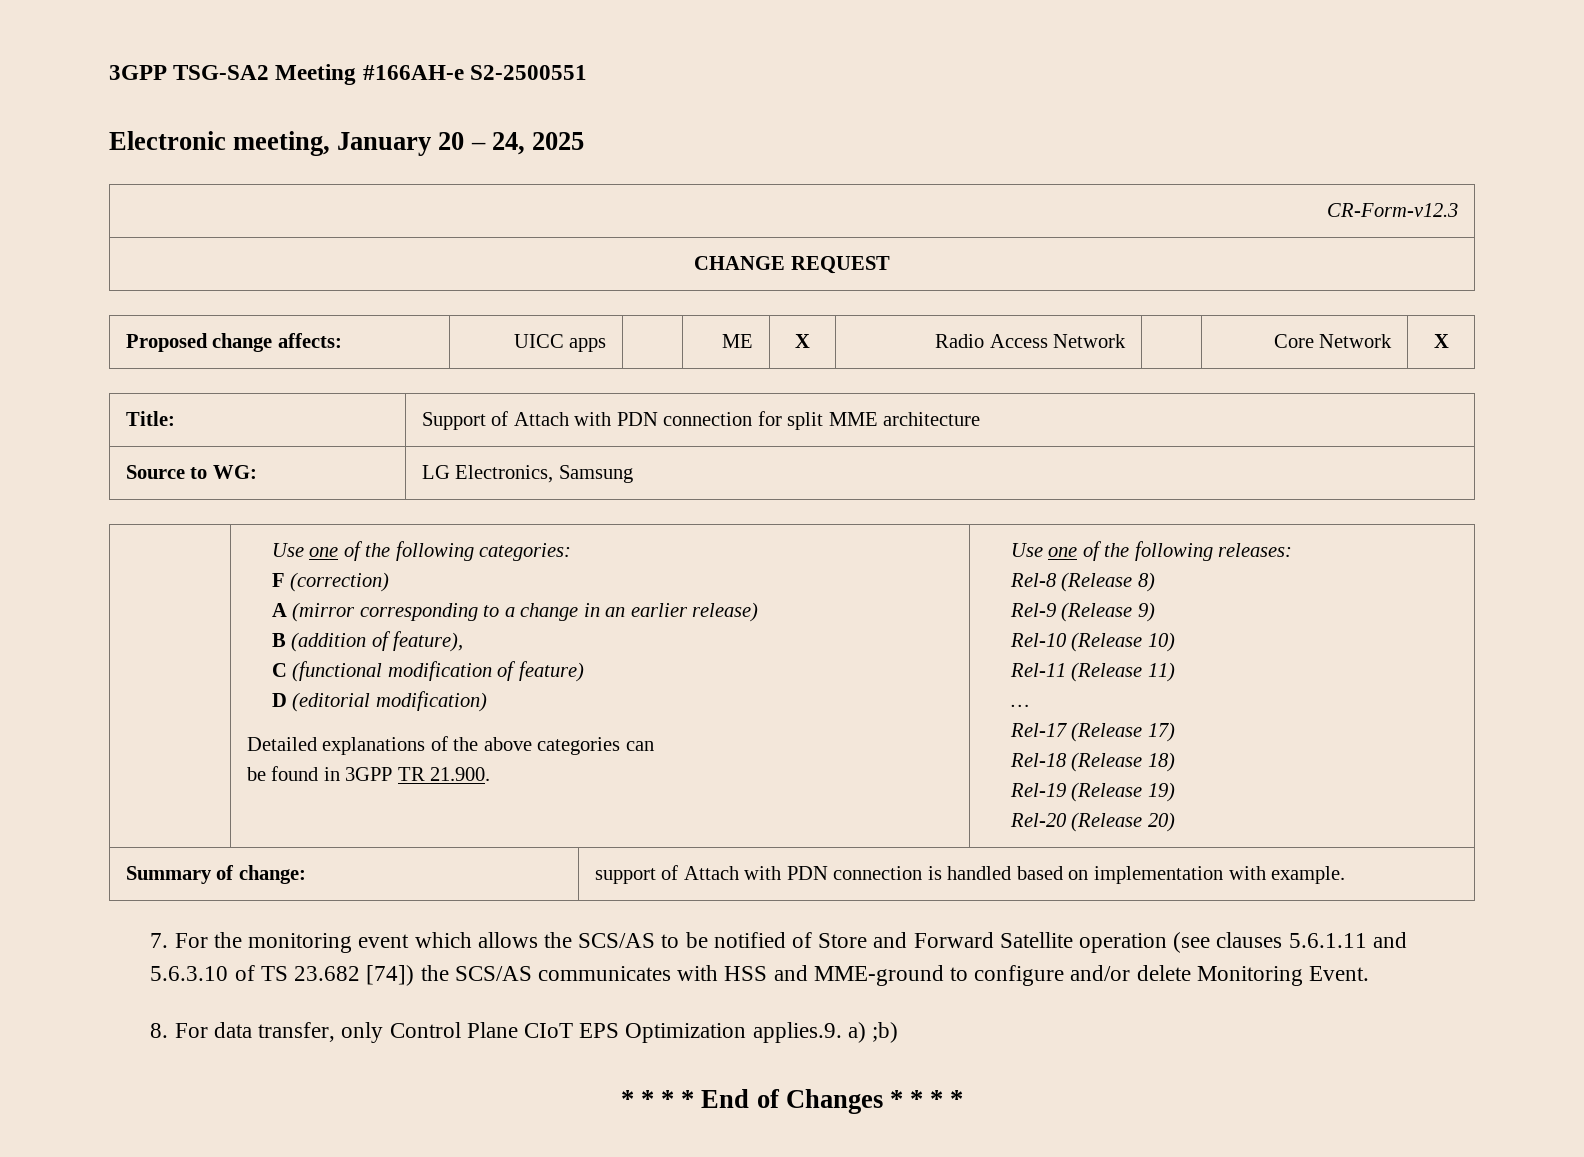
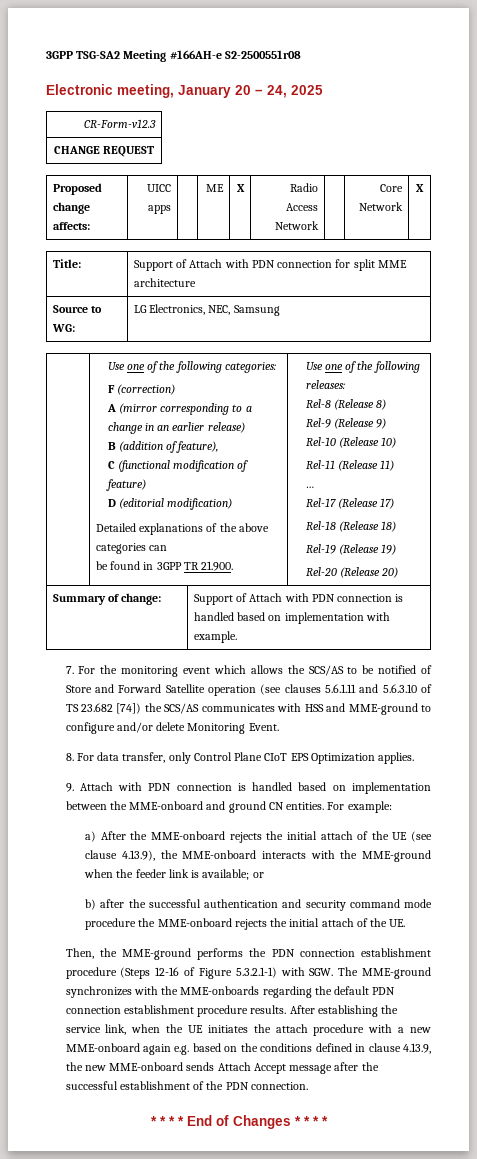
[469,65,587,80] S2-2500551 -> [224,50,301,59] S2-2500551r08
(554, 474) none -> [208,305,231,315] NEC,
[594,868,656,884] support -> [193,594,233,605] Support
[752,1022,898,1043] applies.9. a) ;b) -> [378,752,415,764] [65,782,431,794] [65,801,392,813] [85,831,432,843] [85,850,431,862] [84,869,264,880] [85,899,432,911] [85,918,406,930] [65,948,431,960] [65,967,431,979] [65,986,396,998] [65,1005,399,1017] [65,1024,431,1036] [65,1043,431,1055] [65,1062,379,1074] [65,1081,308,1090] applies. // 9. Attach with PDN connection is handled based on implementation between the MME-onboard and ground CN entities. For example: // a) After the MME-onboard rejects the initial attach of the UE (see clause 4.13.9), the MME-onboard interacts with the MME-ground when the feeder link is available; or // b) after the successful authentication and security command mode procedure the MME-onboard rejects the initial attach of the UE. // Then, the MME-ground performs the PDN connection establishment procedure (Steps 12-16 of Figure 5.3.2.1-1) with SGW. The MME-ground synchronizes with the MME-onboards regarding the default PDN connection establishment procedure results. After establishing the service link, when the UE initiates the attach procedure with a new MME-onboard again e.g. based on the conditions defined in clause 4.13.9, the new MME-onboard sends Attach Accept message after the successful establishment of the PDN connection.

